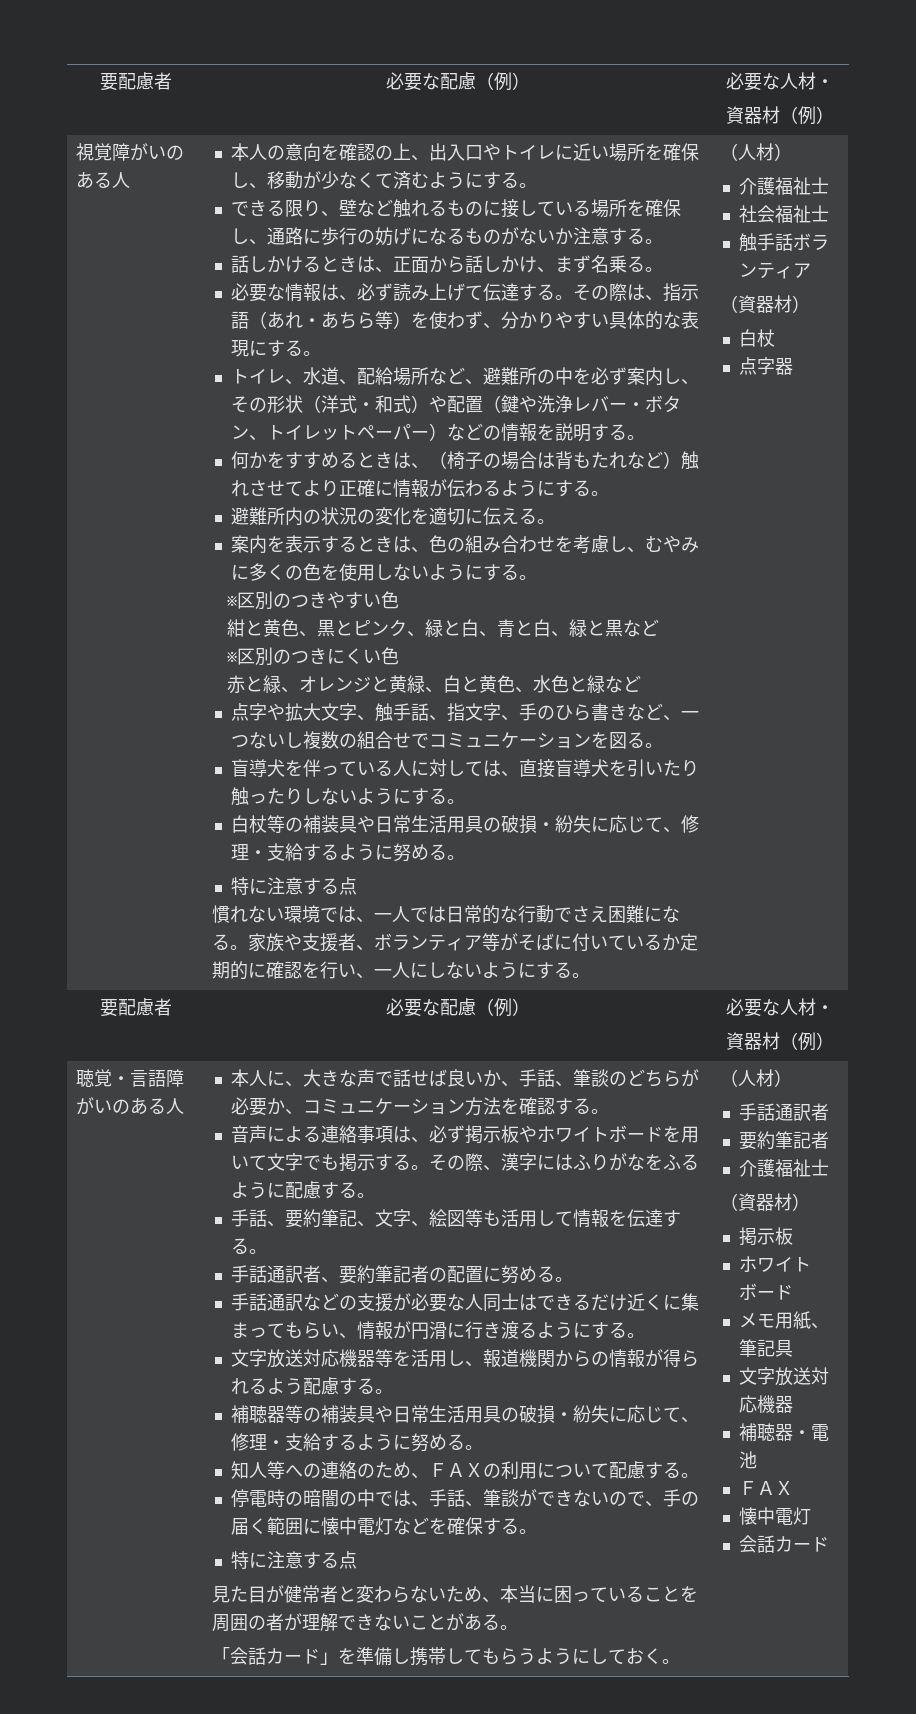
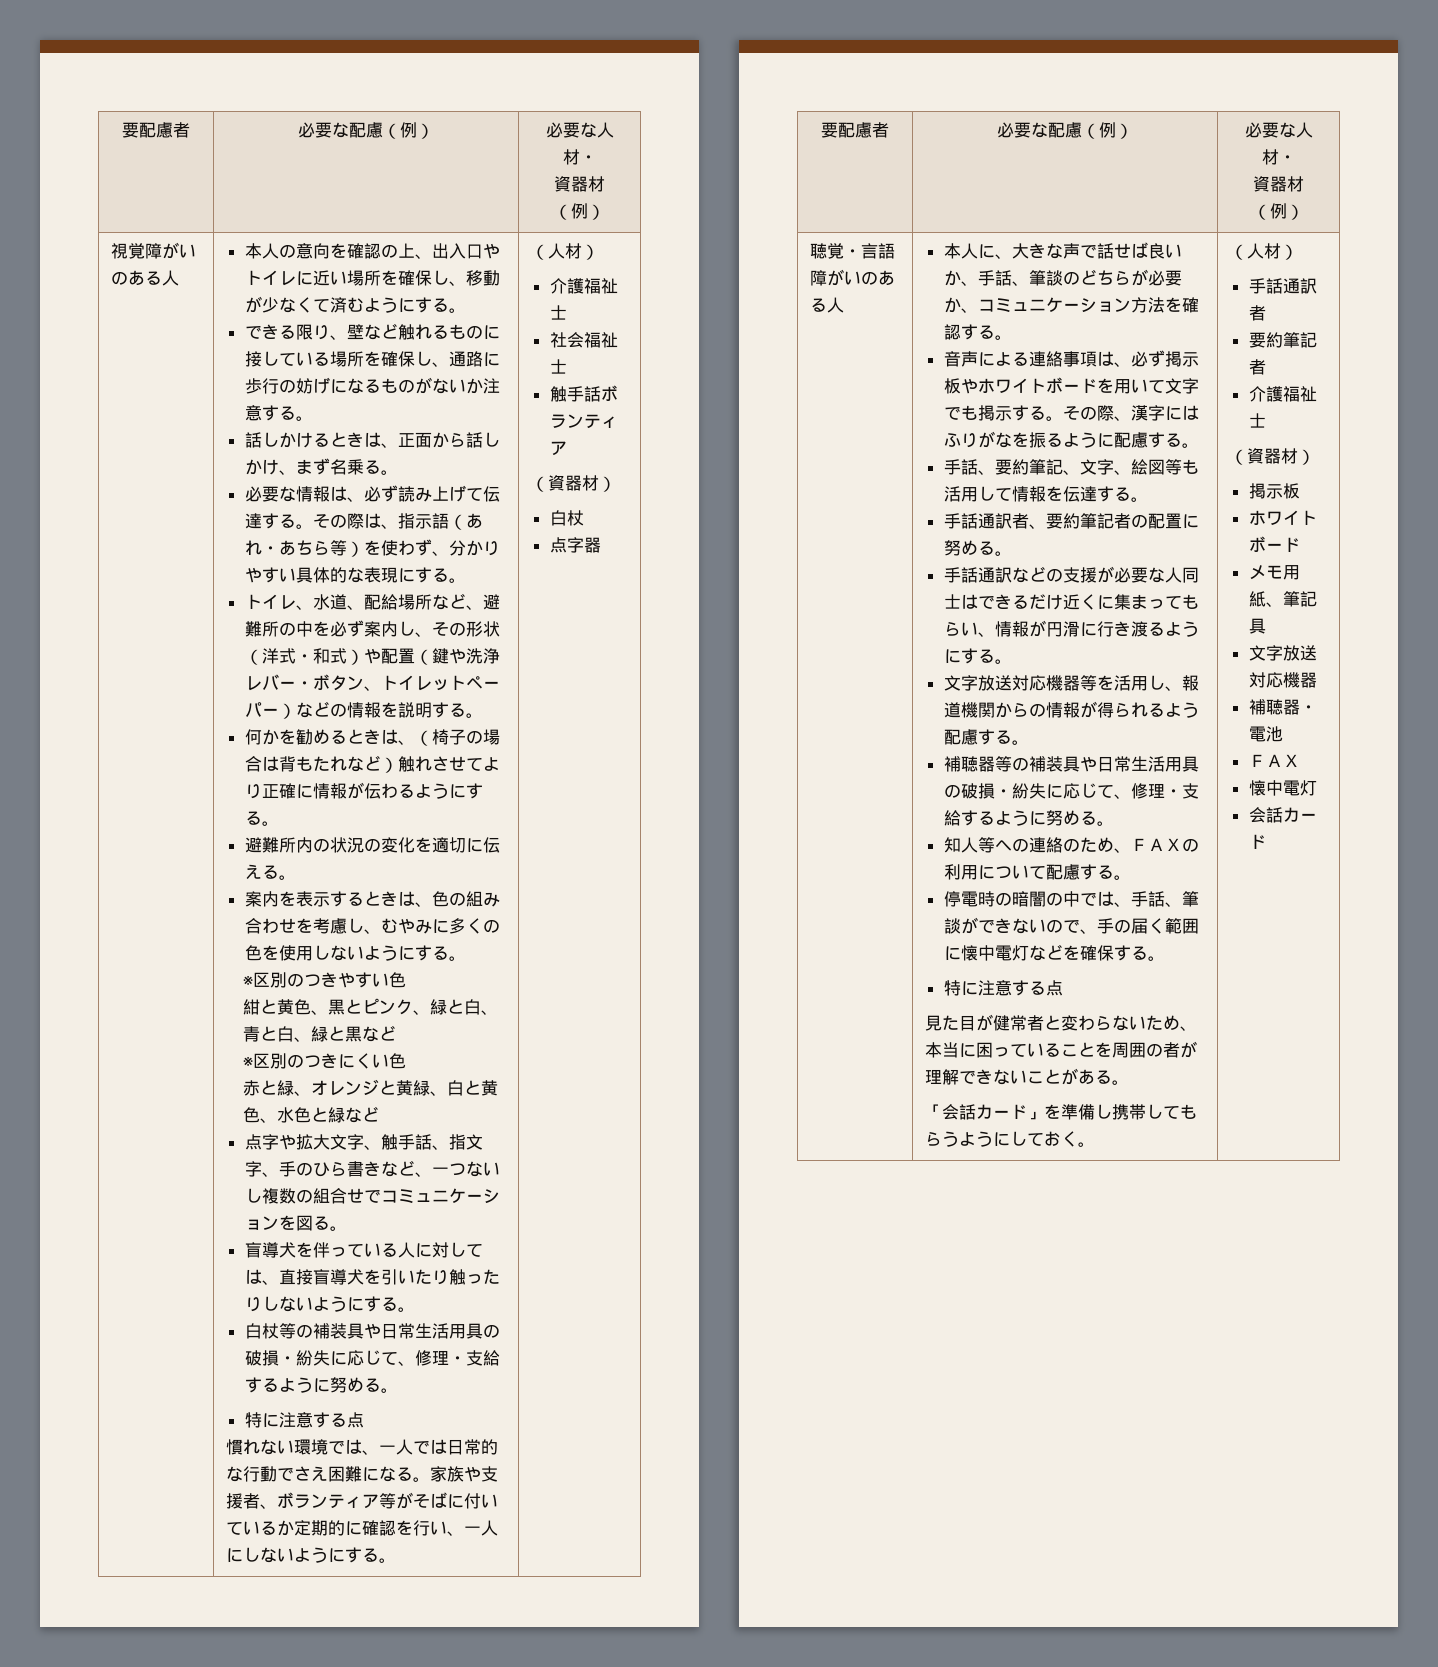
[285,452,322,469] すす -> [295,729,313,745] 勧
[663,1154,682,1170] ふ -> [1028,432,1046,448] 振

